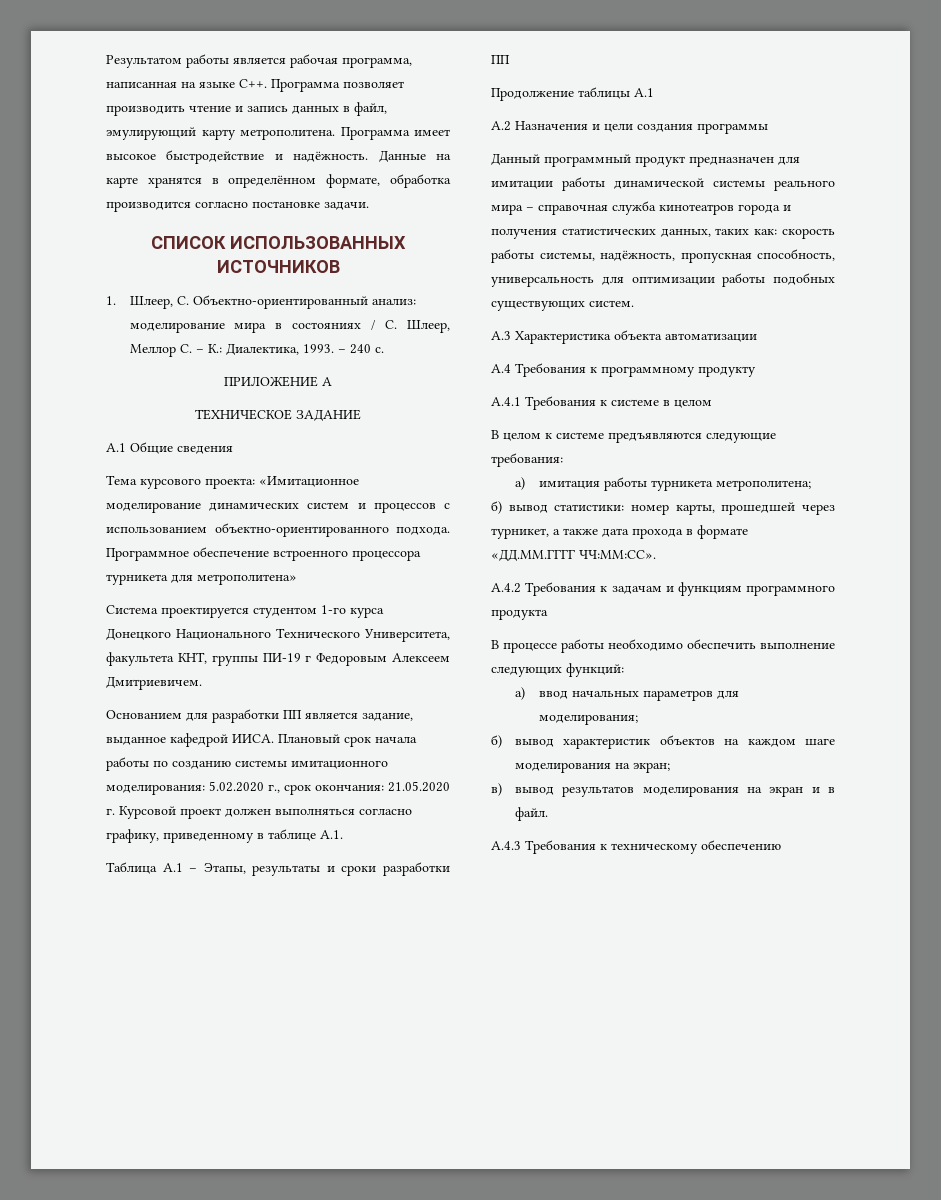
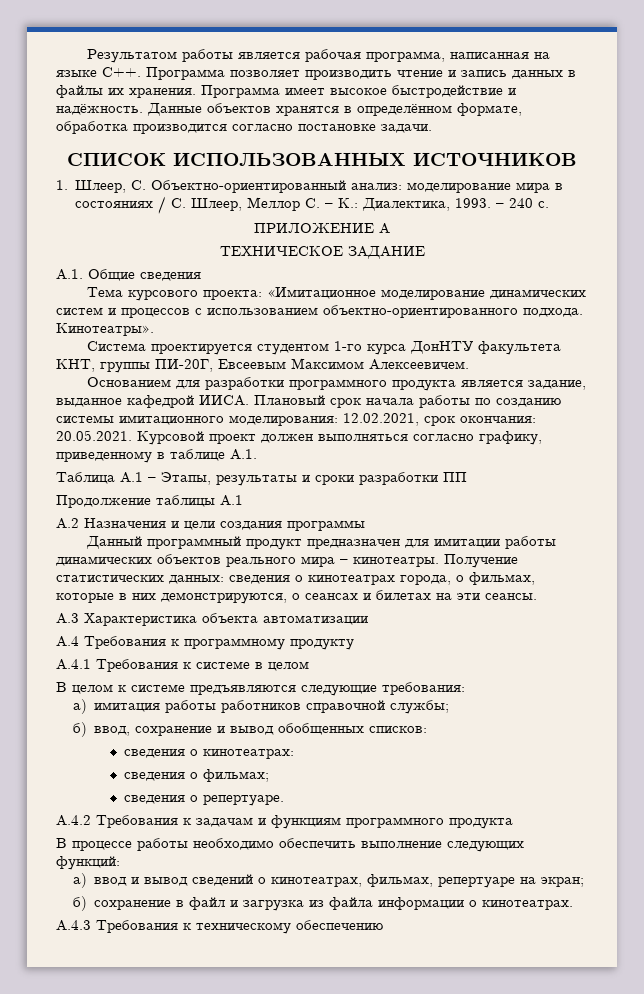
[354,102,387,116] [106,127,335,140] файл, эмулирующий карту метрополитена. -> [56,85,196,98] файлы их хранения.
[436,154,451,160] [106,177,138,188] на карте -> [207,103,271,113] объектов
[106,443,126,452] А.1 -> [56,269,83,280] А.1.
[106,547,421,561] [106,574,297,585] Программное обеспечение встроенного процессора турникета для метрополитена» -> [56,323,154,336] Кинотеатры».
[106,628,450,642] [106,652,450,666] [106,676,202,690] Донецкого Национального Технического Университета, факультета КНТ, группы ПИ-19 г Федоровым Алексеем Дмитриевичем. -> [409,341,561,355] [56,358,469,373] ДонНТУ факультета КНТ, группы ПИ-20Г, Евсеевым Максимом Алексеевичем.
[283,710,302,719] ПП -> [288,379,456,391] программного продукта
[209,781,450,795] [106,808,115,815] 5.02.2020 г., срок окончания: 21.05.2020 г. -> [343,413,536,426] [56,430,132,441] 12.02.2021, срок окончания: 20.05.2021.
[614,178,765,189] динамической системы -> [56,554,221,566] динамических объектов
[538,201,791,215] [491,228,835,239] [491,249,835,263] [491,273,835,287] [491,300,634,311] справочная служба кинотеатров города и получения статистических данных, таких как: скорость работы системы, надёжность, пропускная способность, универсальность для оптимизации работы подобных существующих систем. -> [353,554,518,568] [56,572,535,585] [56,590,537,604] кинотеатры. Получение статистических данных: сведения о кинотеатрах города, о фильмах, которые в них демонстрируются, о сеансах и билетах на эти сеансы.
[650,480,811,491] [491,501,835,515] [491,525,748,539] [491,549,656,562] турникета метрополитена; // б) вывод статистики: номер карты, прошедшей через турникет, а также дата прохода в формате «ДД.ММ.ГГГГ ЧЧ:ММ:СС». -> [221,700,450,714] [73,722,428,737] [123,749,294,759] [123,769,269,782] [123,795,284,806] работников справочной службы; // б) ввод, сохранение и вывод обобщенных списков: // сведения о кинотеатрах: // сведения о фильмах; // сведения о репертуаре.
[571,690,739,701] [538,714,638,725] [491,735,835,749] [514,762,670,773] [491,783,835,797] [514,807,548,821] начальных параметров для моделирования; // б) вывод характеристик объектов на каждом шаге моделирования на экран; // в) вывод результатов моделирования на экран и в файл. -> [131,874,585,888] [73,896,574,911] и вывод сведений о кинотеатрах, фильмах, репертуаре на экран; // б) сохранение в файл и загрузка из файла информации о кинотеатрах.

